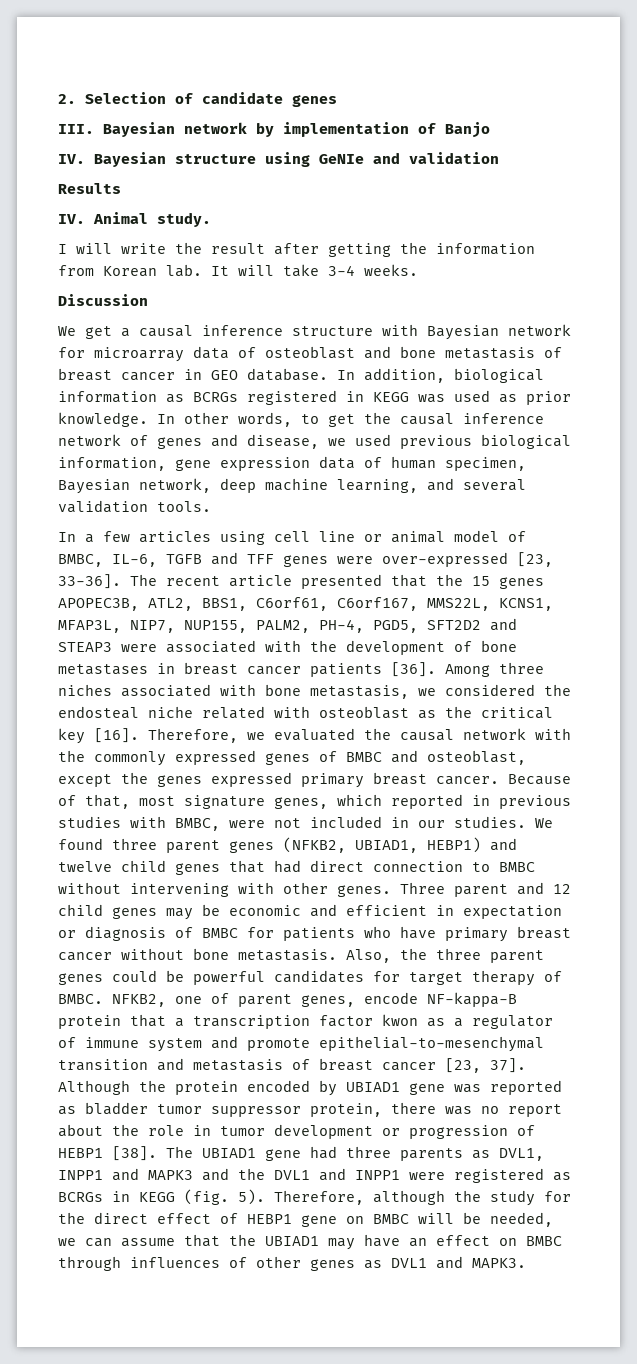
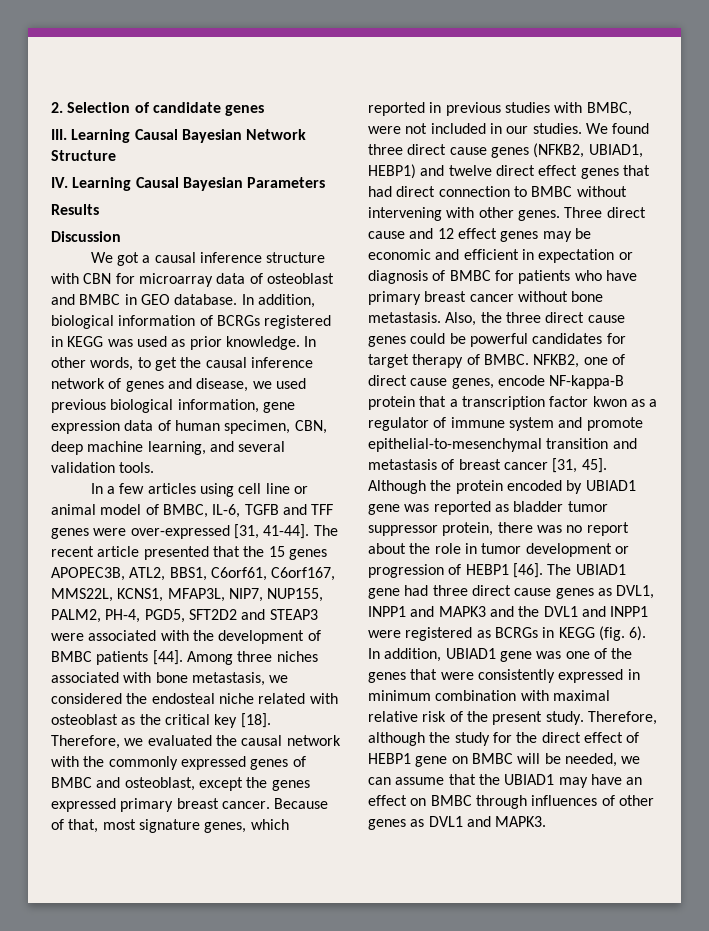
[103,122,490,138] [58,152,499,167] [58,183,121,194] [58,212,211,227] [58,242,535,257] [58,264,418,277] Bayesian network by implementation of Banjo // IV. Bayesian structure using GeNIe and validation // Results // IV. Animal study. // I will write the result after getting the information from Korean lab. It will take 3-4 weeks. -> [71,129,307,143] [51,150,116,161] [51,177,326,191] [51,204,99,215] Learning Causal Bayesian Network Structure // IV. Learning Causal Bayesian Parameters // Results
[85,326,112,339] get -> [117,252,140,266] got
[427,324,571,340] Bayesian network -> [83,273,112,284] CBN
[400,346,562,359] [58,368,175,381] bone metastasis of breast cancer -> [79,294,121,305] BMBC
[166,394,184,403] as -> [199,315,213,326] of
[58,478,211,494] Bayesian network, -> [294,420,327,434] CBN,
[517,552,553,567] [58,574,121,589] [23, 33-36]. -> [233,524,310,539] [31, 41-44].
[481,640,517,652] [58,662,436,677] bone metastases in breast cancer patients [36]. -> [51,650,183,665] BMBC patients [44].
[94,728,139,743] [16]. -> [240,713,271,728] [18].
[166,840,220,853] parent -> [407,144,487,155] direct cause
[121,860,166,872] child -> [495,165,578,176] direct effect
[454,884,508,897] parent -> [606,207,646,218] [368,231,405,239] direct cause
[58,904,103,916] child -> [457,228,497,239] effect
[490,950,544,963] parent -> [545,312,625,323] direct cause
[238,994,292,1007] parent -> [368,375,448,386] direct cause
[445,1058,526,1073] [23, 37]. -> [552,458,607,473] [31, 45].
[112,1146,157,1161] [38]. -> [512,563,543,578] [46].
[400,1148,463,1161] parents -> [471,585,594,599] direct cause genes
[238,1189,265,1205] 5). -> [629,626,647,641] [368,648,633,662] [368,669,640,683] [368,690,610,701] [368,711,584,725] 6). In addition, UBIAD1 gene was one of the genes that were consistently expressed in minimum combination with maximal relative risk of the present study.

